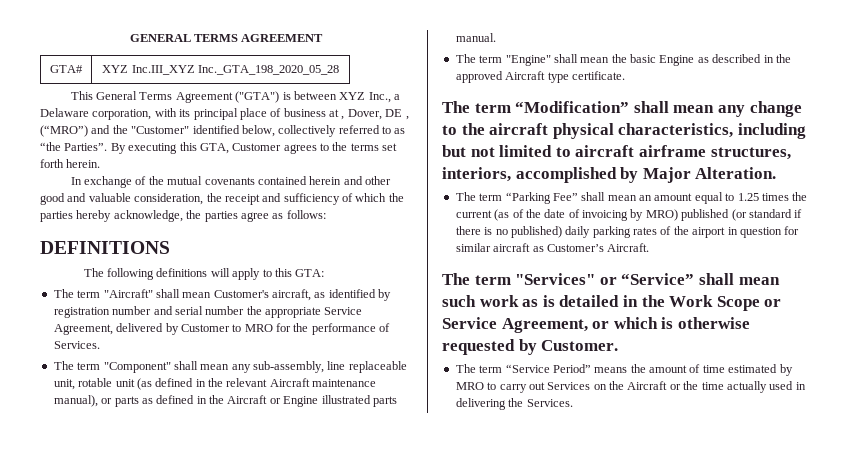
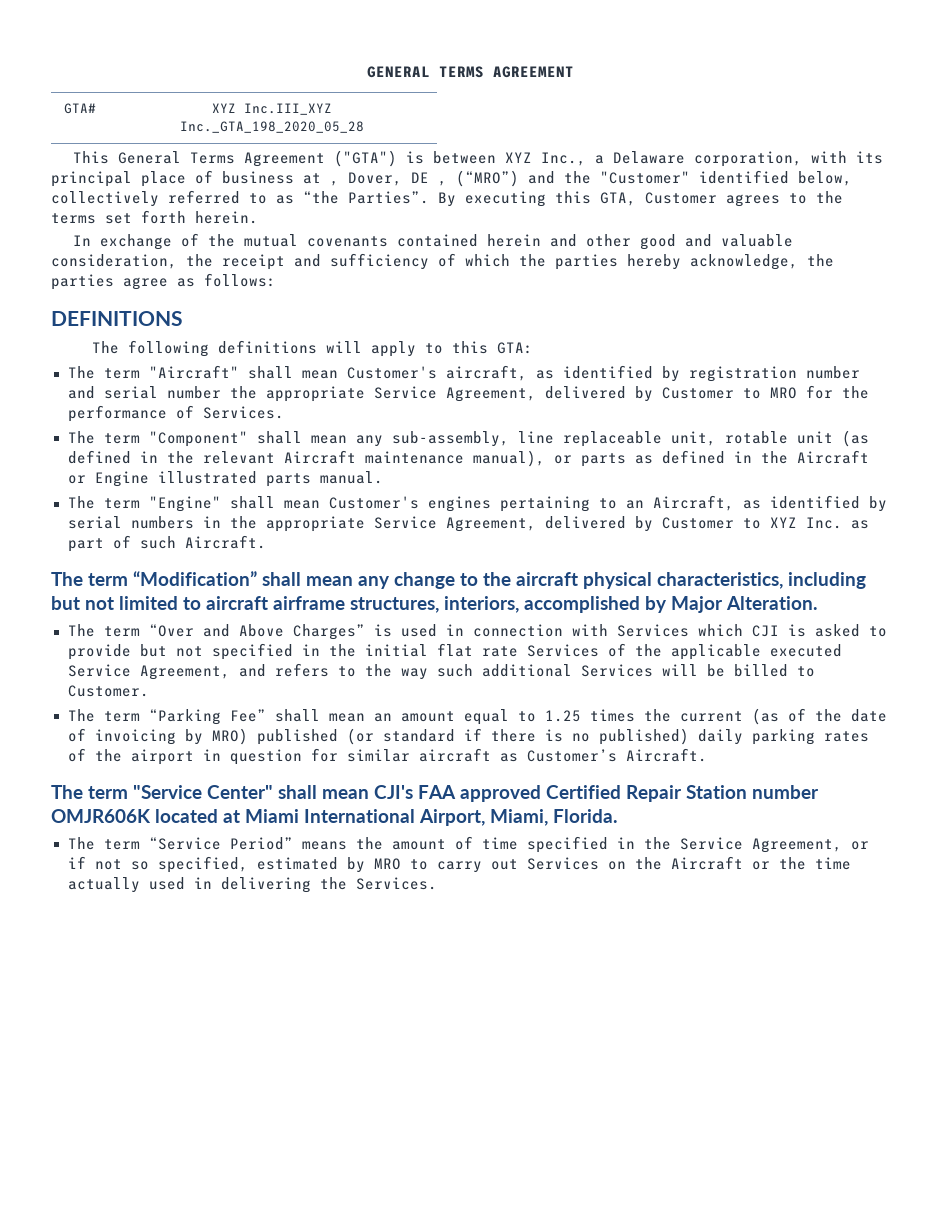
[611,54,791,66] [455,71,625,83] the basic Engine as described in the approved Aircraft type certificate. -> [328,495,887,512] [67,516,869,532] [67,535,266,552] Customer's engines pertaining to an Aircraft, as identified by serial numbers in the appropriate Service Agreement, delivered by Customer to XYZ Inc. as part of such Aircraft.
(777, 173) none -> [67,624,887,640] [67,643,842,660] [67,663,815,680] [67,685,149,697] // The term “Over and Above Charges” is used in connection with Services which CJI is asked to provide but not specified in the initial flat rate Services of the applicable executed Service Agreement, and refers to the way such additional Services will be billed to Customer.
[515,273,780,285] [442,295,782,311] [442,317,750,333] [442,339,619,355] "Services" or “Service” shall mean such work as is detailed in the Work Scope or Service Agreement, or which is otherwise requested by Customer. -> [133,785,819,802] [51,809,618,826] "Service Center" shall mean CJI's FAA approved Certified Repair Station number OMJR606K located at Miami International Airport, Miami, Florida.
(725, 369) none -> [526,836,869,853] [67,856,248,873] specified in the Service Agreement, or if not so specified,

